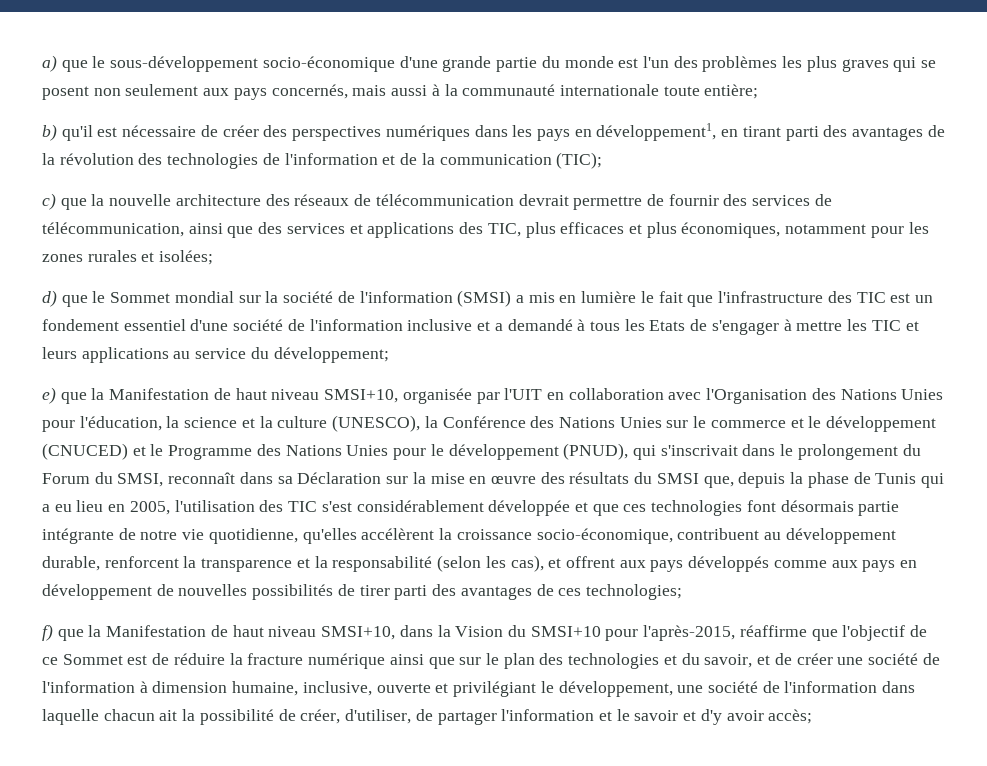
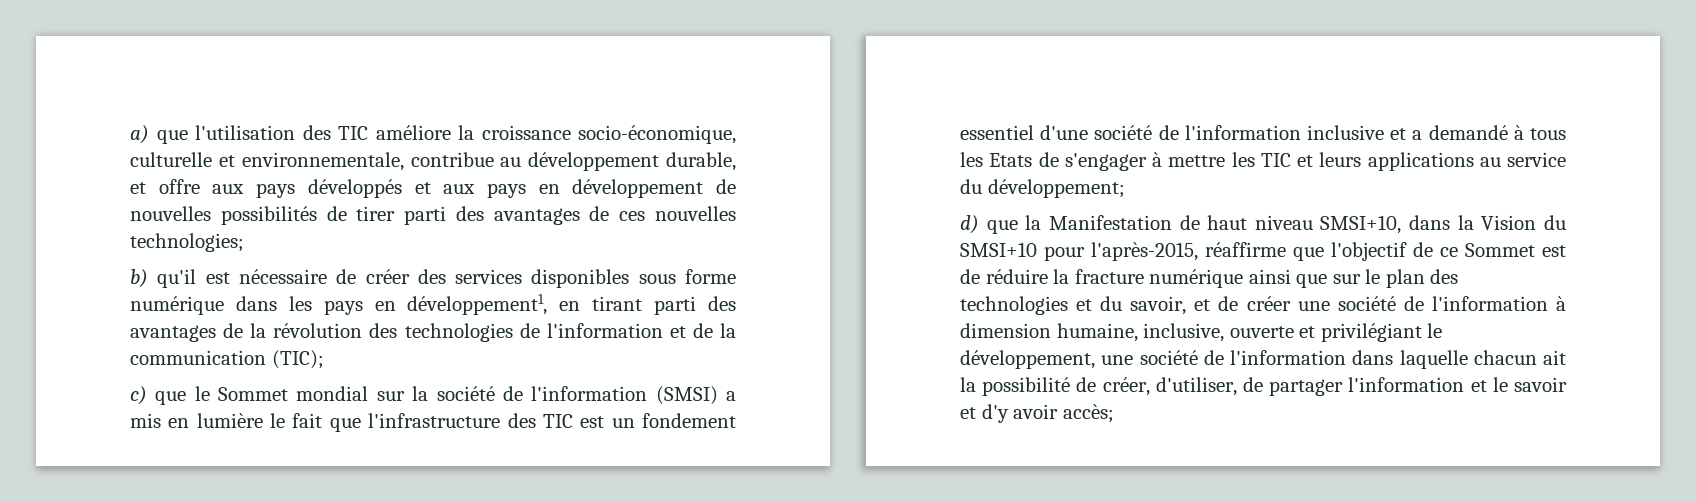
[92,56,937,72] [42,84,759,100] le sous-développement socio-économique d'une grande partie du monde est l'un des problèmes les plus graves qui se posent non seulement aux pays concernés, mais aussi à la communauté internationale toute entière; -> [195,125,736,144] [130,152,736,171] [130,179,736,198] [130,206,736,225] [130,233,244,252] l'utilisation des TIC améliore la croissance socio-économique, culturelle et environnementale, contribue au développement durable, et offre aux pays développés et aux pays en développement de nouvelles possibilités de tirer parti des avantages de ces nouvelles technologies;
[292,125,470,141] perspectives numériques -> [455,269,736,288] [130,296,224,315] services disponibles sous forme numérique
[91,194,832,210] [42,222,929,238] [42,250,214,265] [42,290,88,307] la nouvelle architecture des réseaux de télécommunication devrait permettre de fournir des services de télécommunication, ainsi que des services et applications des TIC, plus efficaces et plus économiques, notamment pour les zones rurales et isolées; // d) que -> (187, 398) none
[42,387,944,404] [42,415,937,432] [42,443,921,460] [42,472,944,488] [42,500,900,516] [42,528,896,544] [42,555,918,572] [42,584,682,600] [42,624,53,641] e) que la Manifestation de haut niveau SMSI+10, organisée par l'UIT en collaboration avec l'Organisation des Nations Unies pour l'éducation, la science et la culture (UNESCO), la Conférence des Nations Unies sur le commerce et le développement (CNUCED) et le Programme des Nations Unies pour le développement (PNUD), qui s'inscrivait dans le prolongement du Forum du SMSI, reconnaît dans sa Déclaration sur la mise en œuvre des résultats du SMSI que, depuis la phase de Tunis qui a eu lieu en 2005, l'utilisation des TIC s'est considérablement développée et que ces technologies font désormais partie intégrante de notre vie quotidienne, qu'elles accélèrent la croissance socio-économique, contribuent au développement durable, renforcent la transparence et la responsabilité (selon les cas), et offrent aux pays développés comme aux pays en développement de nouvelles possibilités de tirer parti des avantages de ces technologies; // f) -> [960,215,979,234] d)

